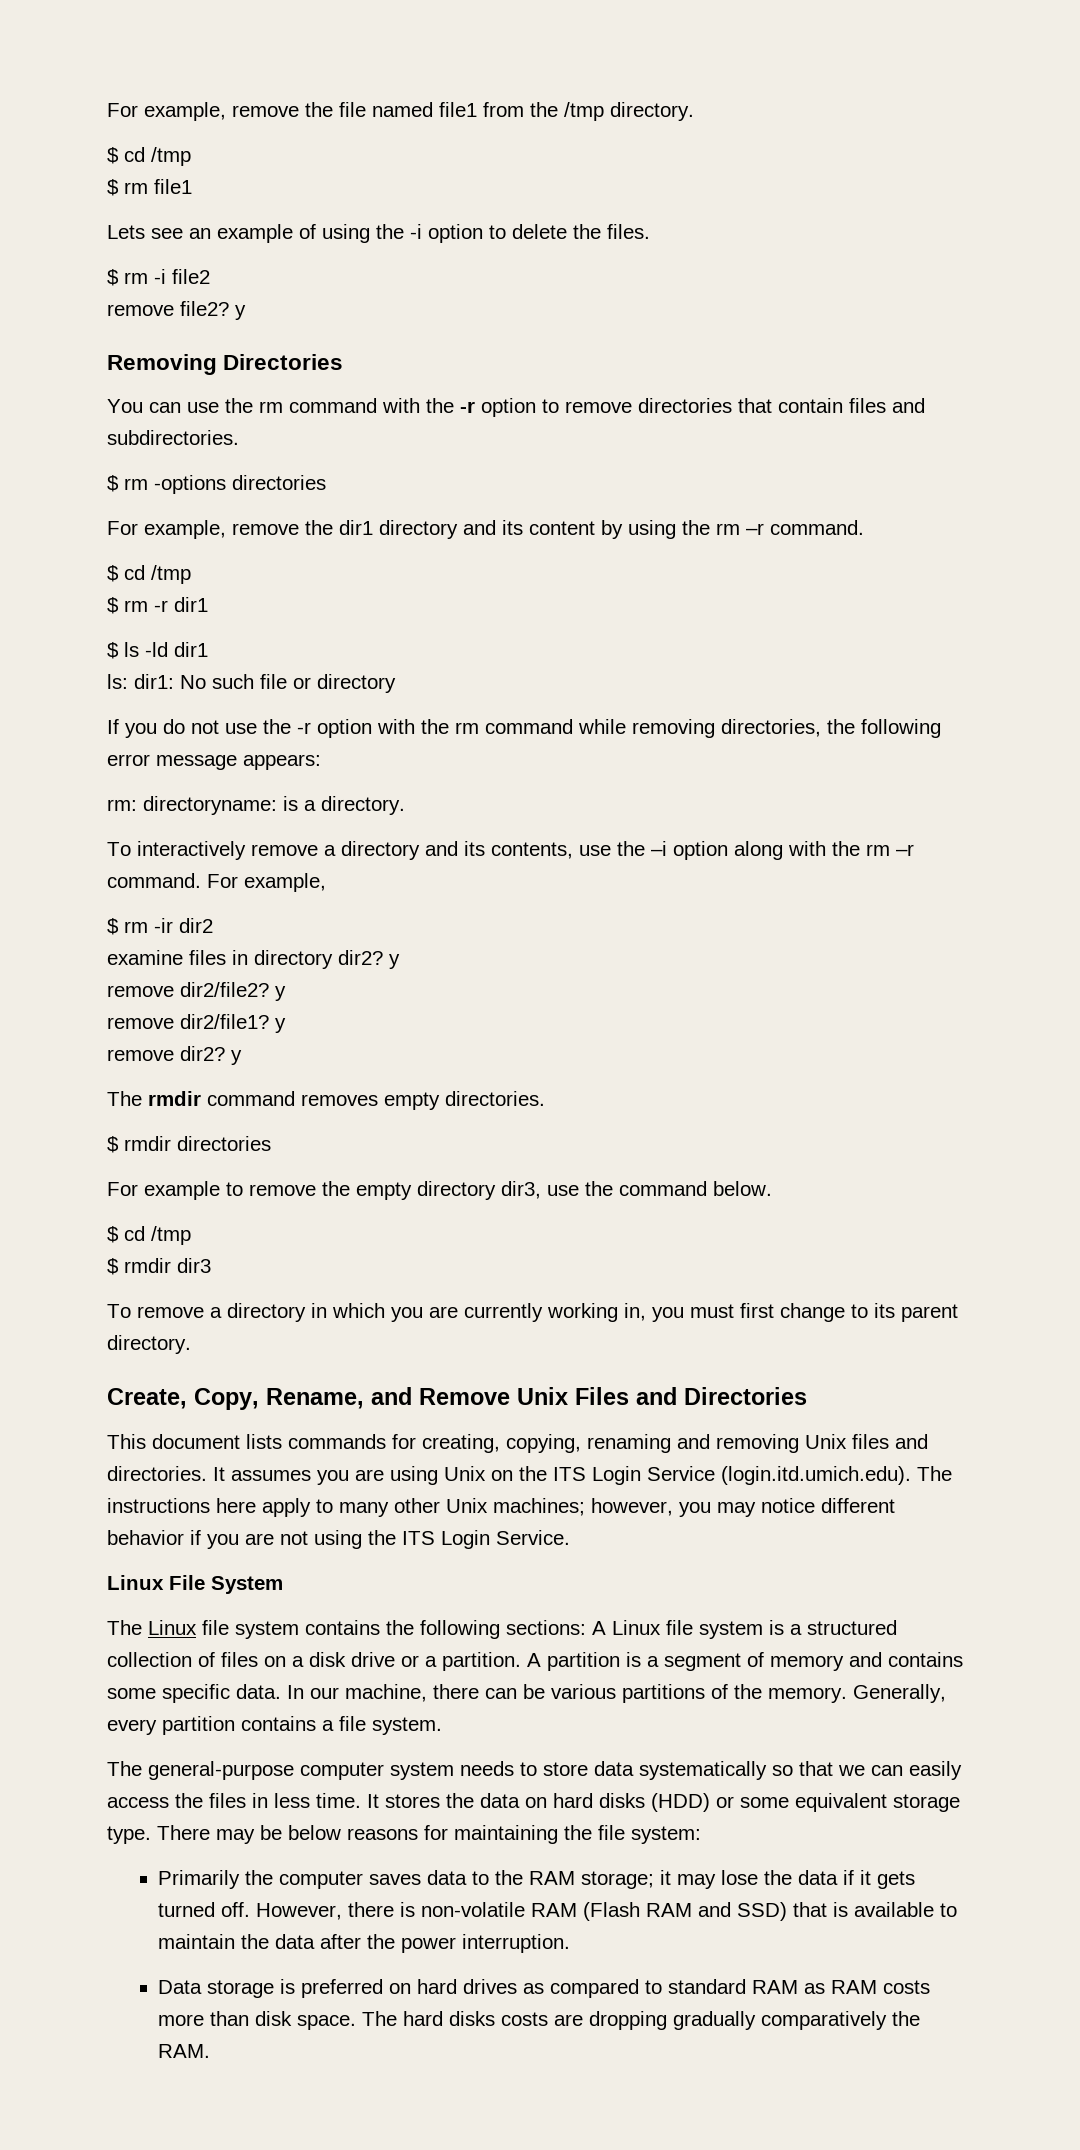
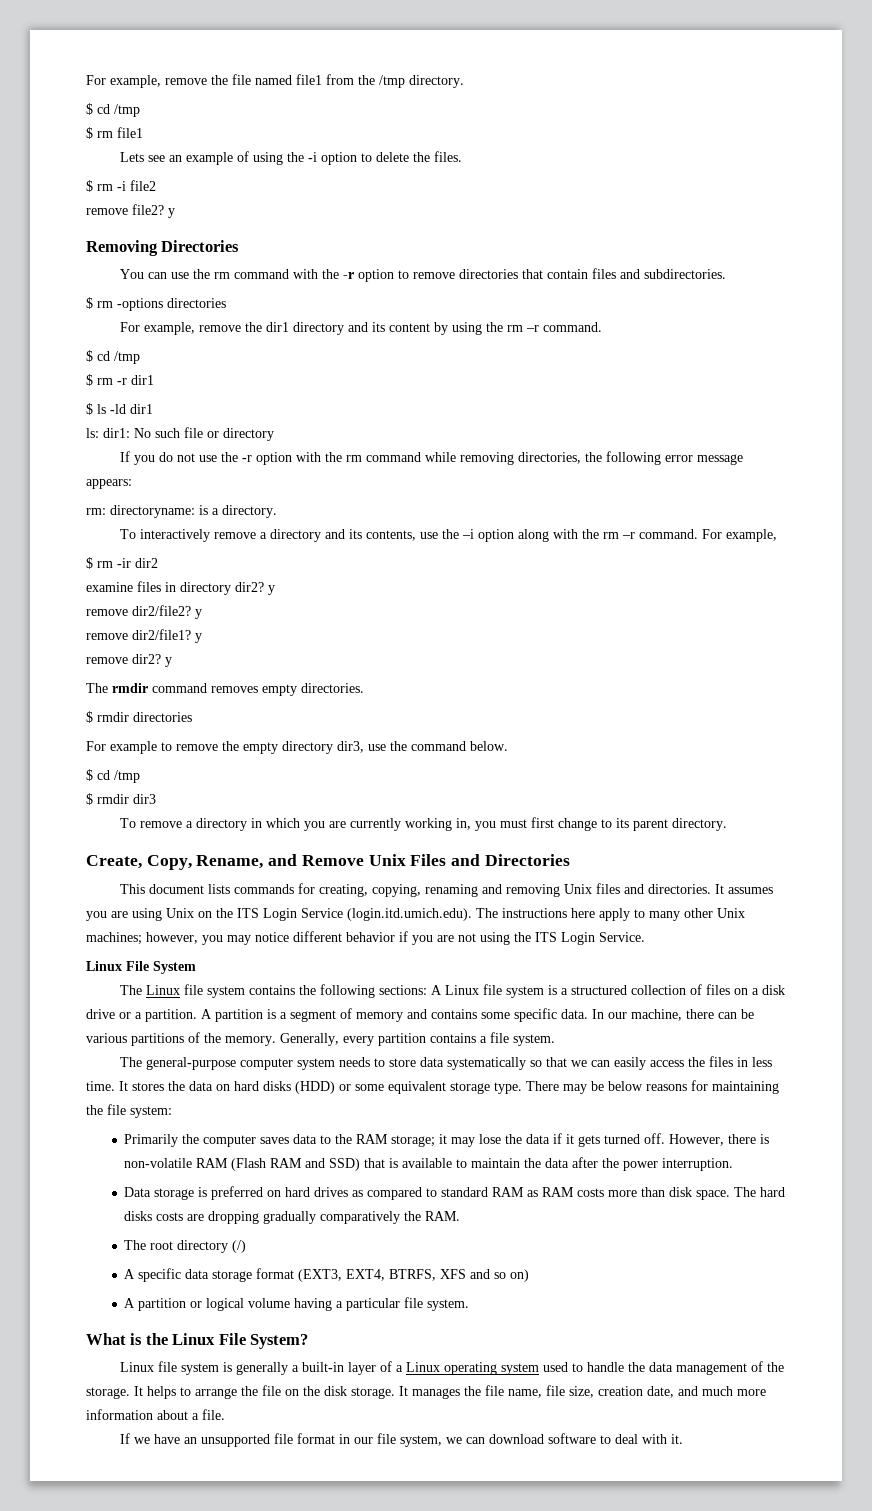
(211, 2051) none -> [124,1240,247,1253] [124,1268,530,1282] [124,1297,470,1311] [86,1333,309,1349] [119,1361,784,1375] [86,1385,766,1399] [86,1409,225,1420] [119,1433,683,1447] // The root directory (/) // A specific data storage format (EXT3, EXT4, BTRFS, XFS and so on) // A partition or logical volume having a particular file system. // What is the Linux File System? // Linux file system is generally a built-in layer of a Linux operating system used to handle the data management of the storage. It helps to arrange the file on the disk storage. It manages the file name, file size, creation date, and much more information about a file. // If we have an unsupported file format in our file system, we can download software to deal with it.

